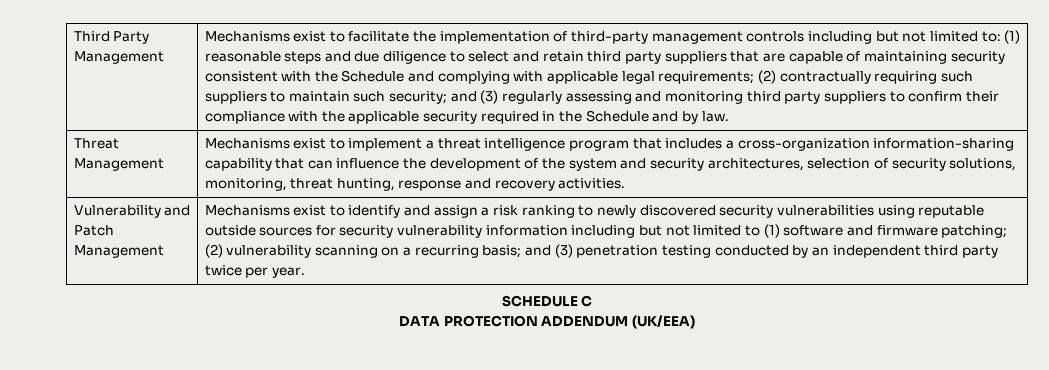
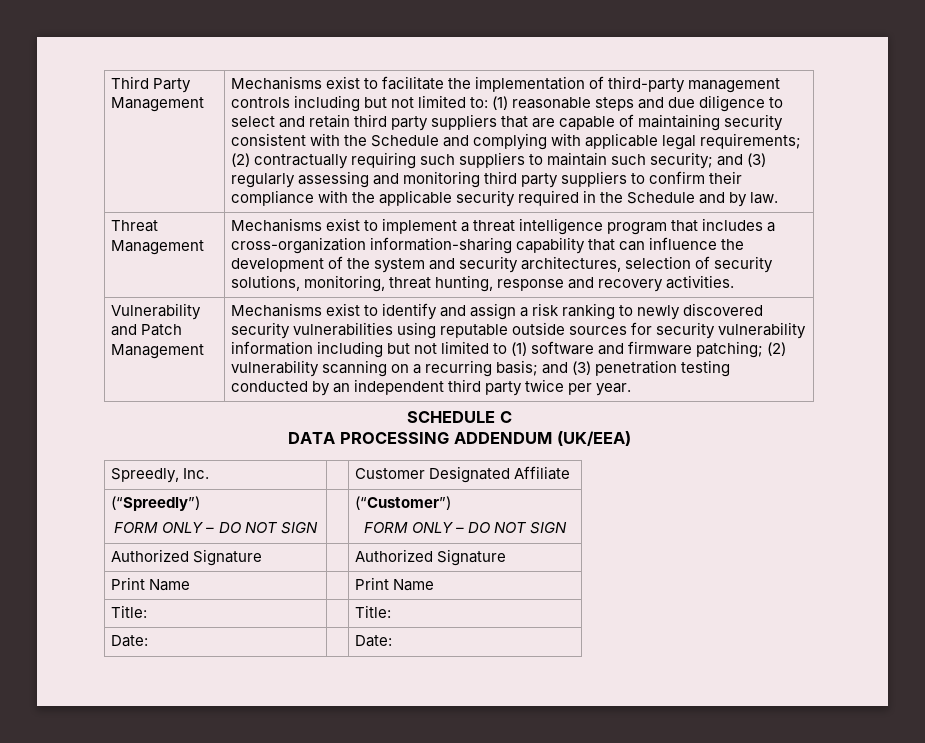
[443,315,538,327] PROTECTION -> [339,432,449,444] PROCESSING
(695, 322) none -> [110,468,209,483] [354,466,570,483] [110,496,200,511] [114,522,318,534] [354,496,451,510] [363,522,568,534] [110,549,262,566] [354,549,506,566] [110,577,190,591] [354,577,434,591] [110,605,147,618] [354,605,391,618] [110,635,148,647] [354,635,392,647] // Spreedly, Inc. | | Customer Designated Affiliate // (“Spreedly”) // FORM ONLY – DO NOT SIGN | | (“Customer”) // FORM ONLY – DO NOT SIGN // Authorized Signature | | Authorized Signature // Print Name | | Print Name // Title: | | Title: // Date: | | Date:

